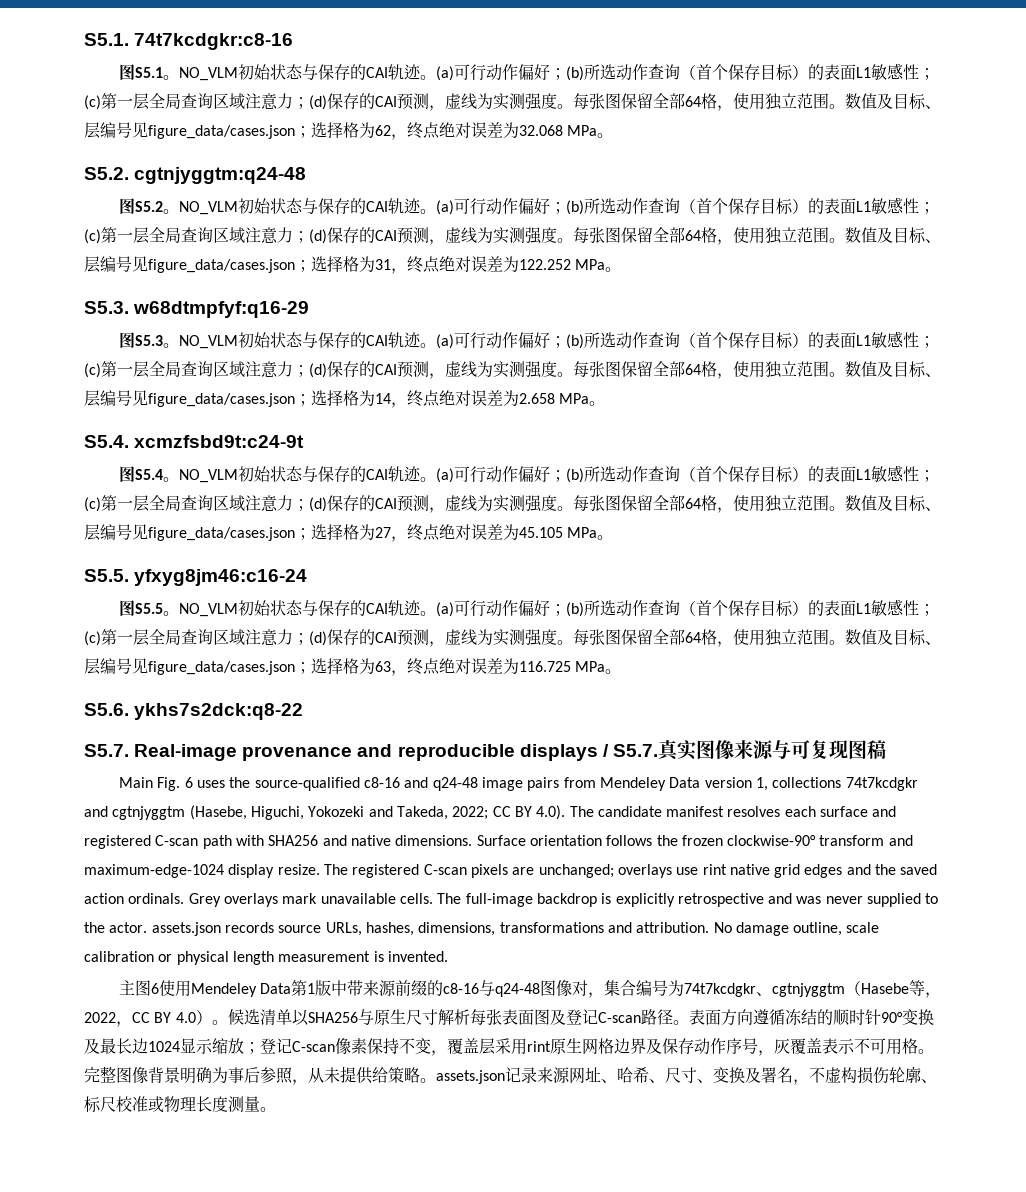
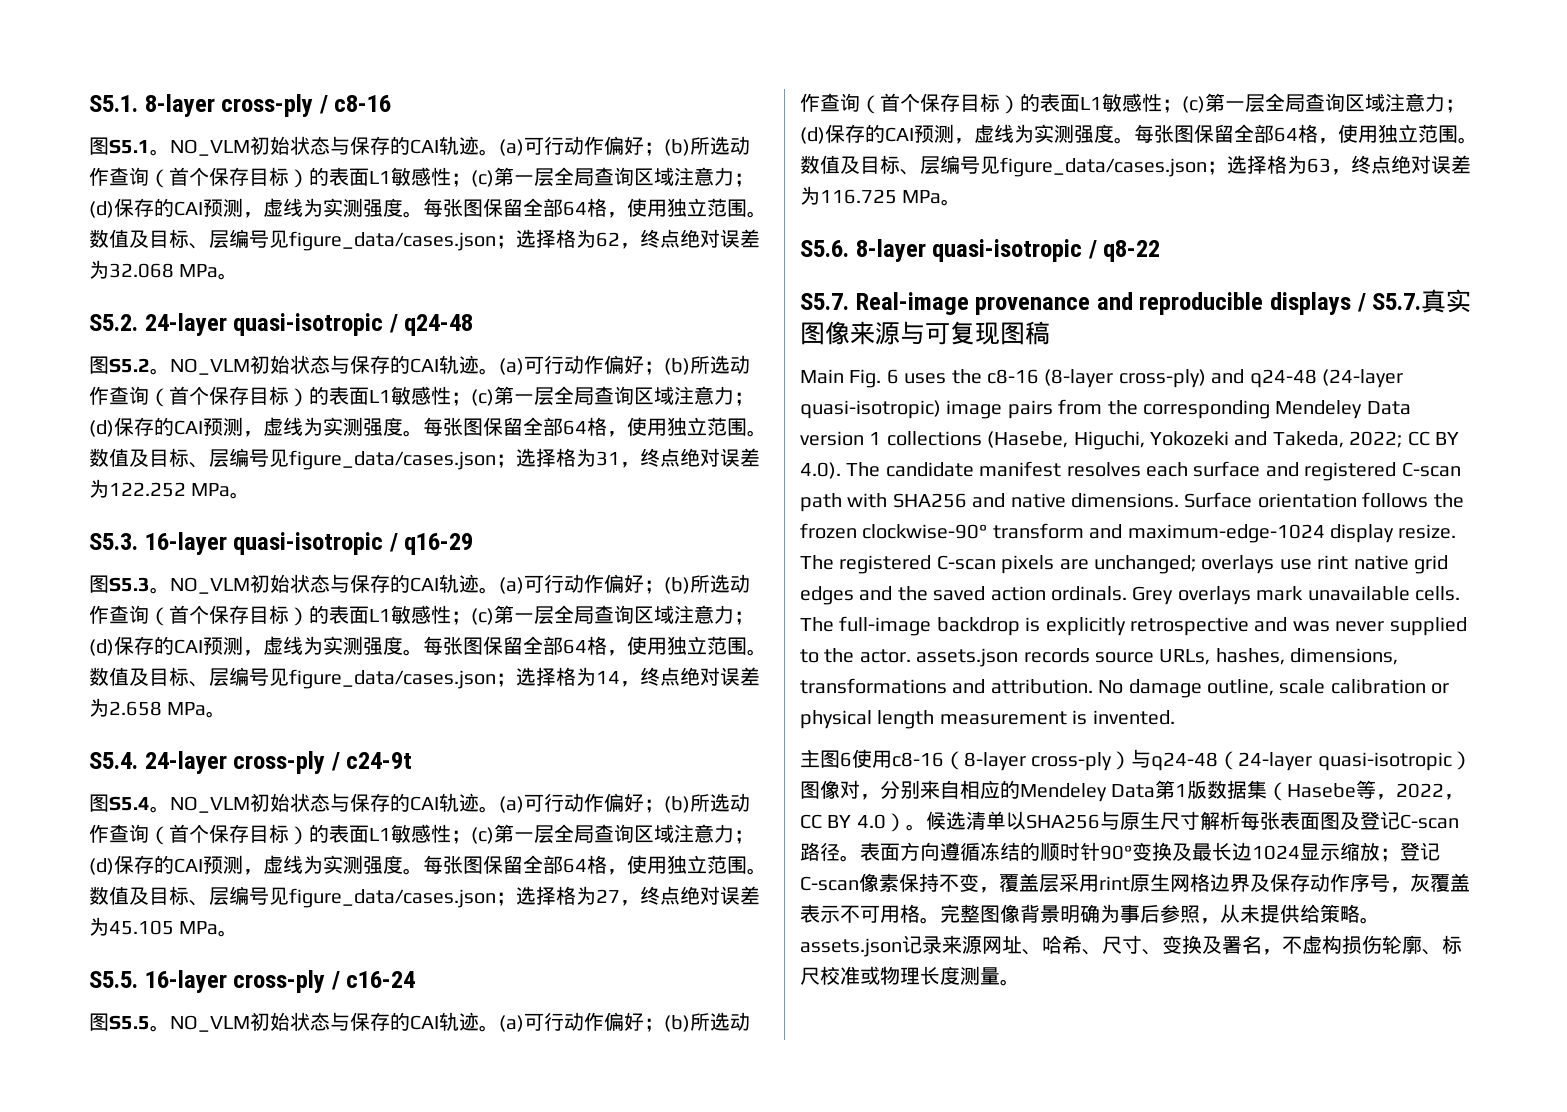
[134,33,294,50] 74t7kcdgkr:c8-16 -> [144,94,392,117] 8-layer cross-ply / c8-16
[134,167,307,184] cgtnjyggtm:q24-48 -> [144,313,474,336] 24-layer quasi-isotropic / q24-48
[133,301,310,318] w68dtmpfyf:q16-29 -> [144,532,474,555] 16-layer quasi-isotropic / q16-29
[134,435,305,448] xcmzfsbd9t:c24-9t -> [144,751,413,774] 24-layer cross-ply / c24-9t
[134,569,308,586] yfxyg8jm46:c16-24 -> [144,970,416,993] 16-layer cross-ply / c16-24
[134,703,304,720] ykhs7s2dck:q8-22 -> [855,239,1161,262] 8-layer quasi-isotropic / q8-22
[254,777,478,791] source-qualified c8-16 and q24-48 -> [987,369,1403,388] [800,400,941,419] c8-16 (8-layer cross-ply) and q24-48 (24-layer quasi-isotropic)
(596, 782) none -> [1107,400,1270,419] the corresponding
[755,777,918,791] [84,806,186,820] 1, collections 74t7kcdgkr and cgtnjyggtm -> [869,431,982,446] 1 collections
[191,980,846,998] Mendeley Data第1版中带来源前缀的c8-16与q24-48图像对，集合编号为74t7kcdgkr、cgtnjyggtm -> [892,749,1472,771] [800,780,1268,802] c8-16（8-layer cross-ply）与q24-48（24-layer quasi-isotropic）图像对，分别来自相应的Mendeley Data第1版数据集

